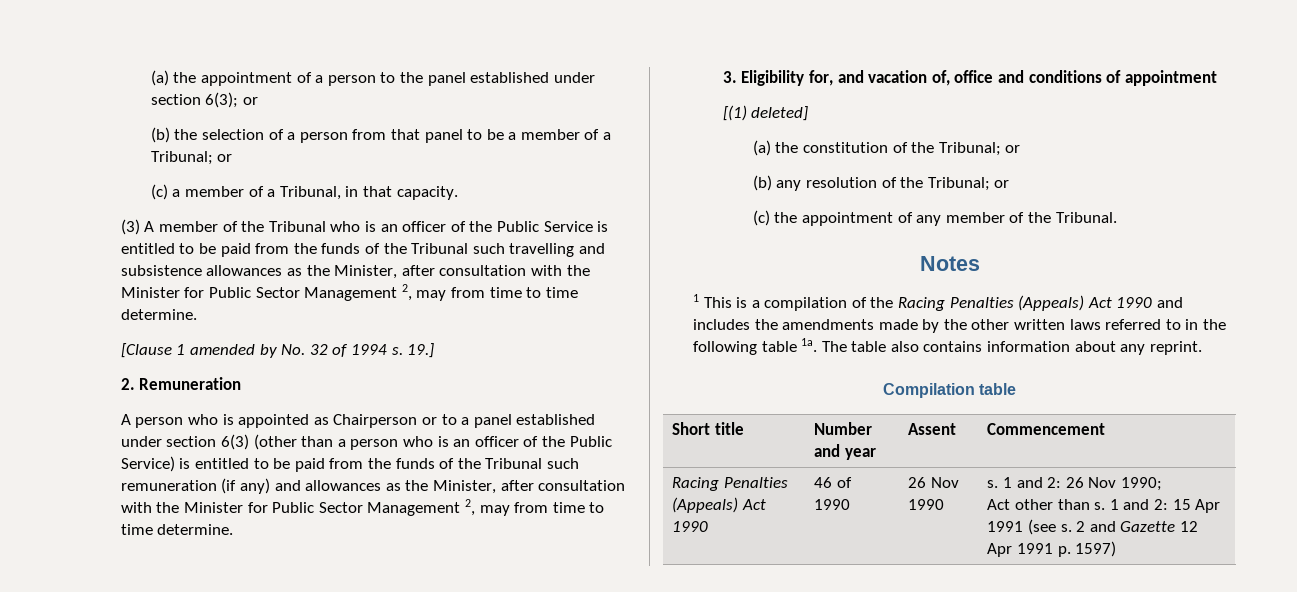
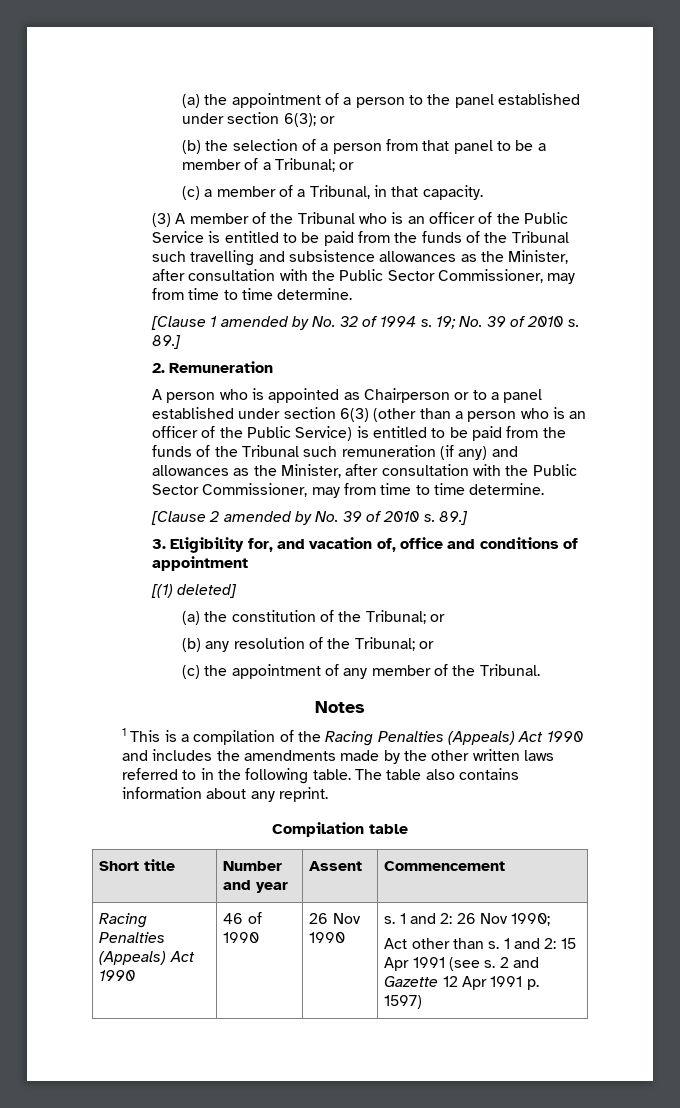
[120,284,412,301] Minister for Public Sector Management 2, -> [339,269,543,283] Public Sector Commissioner,
[407,343,435,358] 19.] -> [435,316,579,329] [152,335,182,349] 19; No. 39 of 2010 s. 89.]
[184,499,605,516] [120,524,234,535] Minister for Public Sector Management 2, may from time to time determine. -> [532,464,577,476] [152,483,545,498] [151,511,468,525] Public Sector Commissioner, may from time to time determine. // [Clause 2 amended by No. 39 of 2010 s. 89.]
[761,338,818,352] table 1a. -> [312,769,351,780] table.

